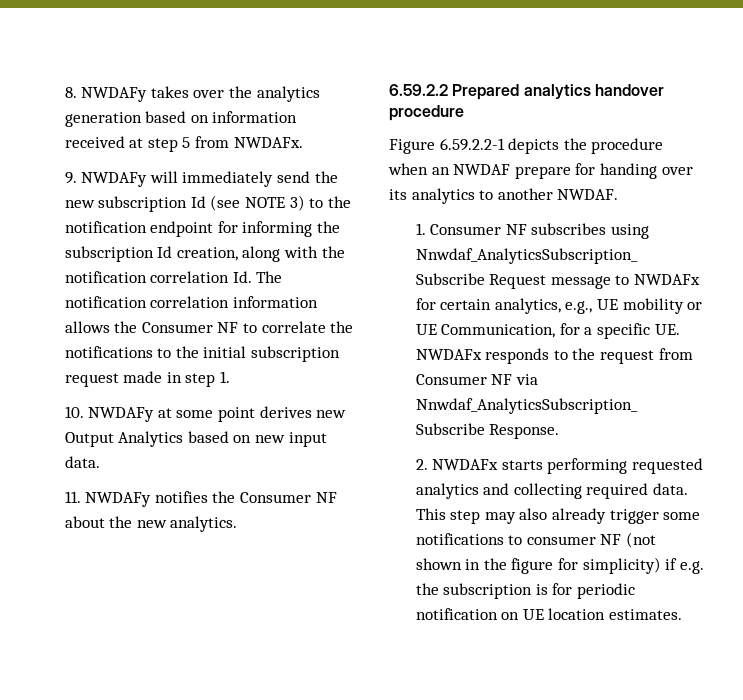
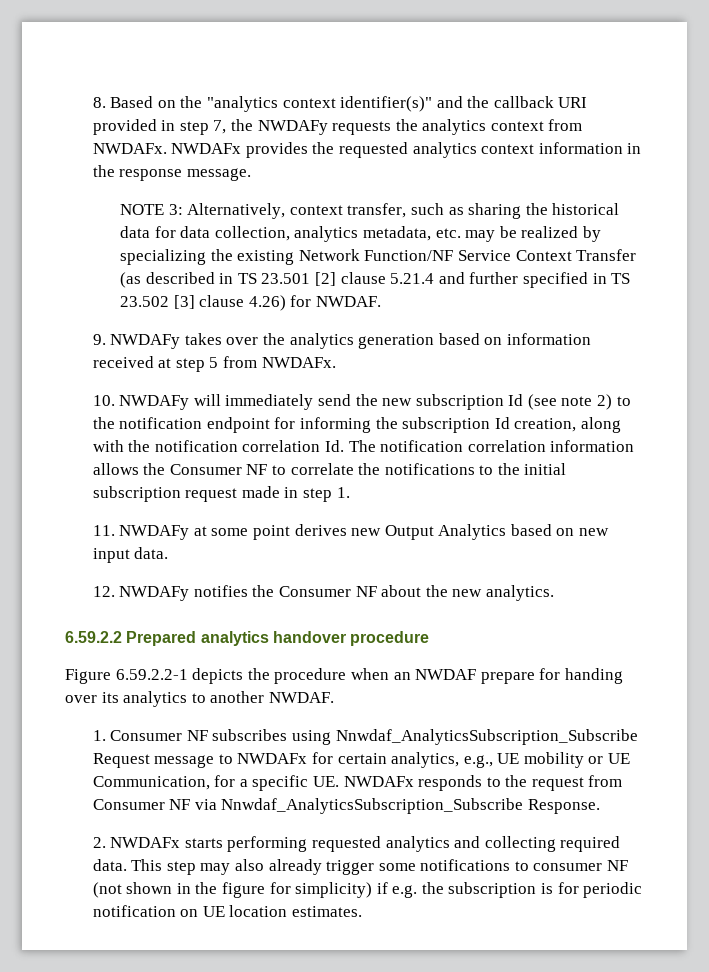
(77, 92) none -> [110,96,588,112] [92,119,583,135] [92,142,642,158] [92,165,251,181] [120,203,620,219] [120,226,601,242] [120,249,637,265] [120,272,631,288] [120,295,382,311] [92,334,106,345] Based on the "analytics context identifier(s)" and the callback URI provided in step 7, the NWDAFy requests the analytics context from NWDAFx. NWDAFx provides the requested analytics context information in the response message. // NOTE 3: Alternatively, context transfer, such as sharing the historical data for data collection, analytics metadata, etc. may be realized by specializing the existing Network Function/NF Service Context Transfer (as described in TS 23.501 [2] clause 5.21.4 and further specified in TS 23.502 [3] clause 4.26) for NWDAF. // 9.
[64,172,77,184] 9. -> [92,395,115,406] 10.
[245,195,305,211] NOTE 3) -> [561,394,613,410] note 2)
[64,406,84,418] 10. -> [92,525,115,536] 11.
[64,491,81,503] 11. -> [92,586,115,597] 12.

